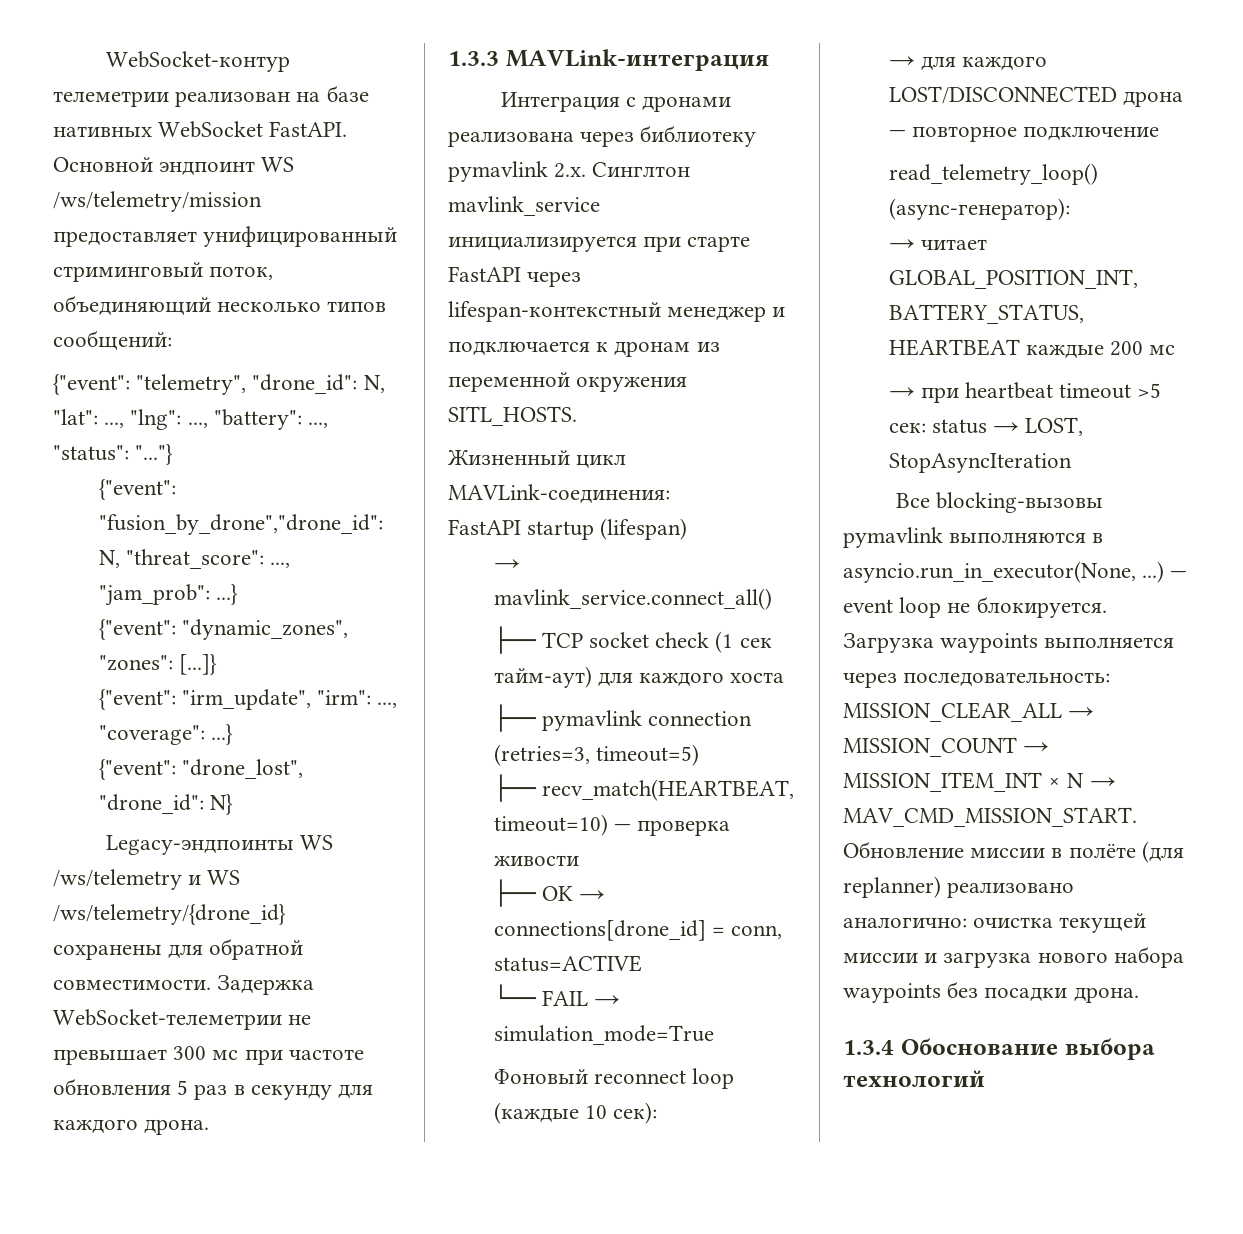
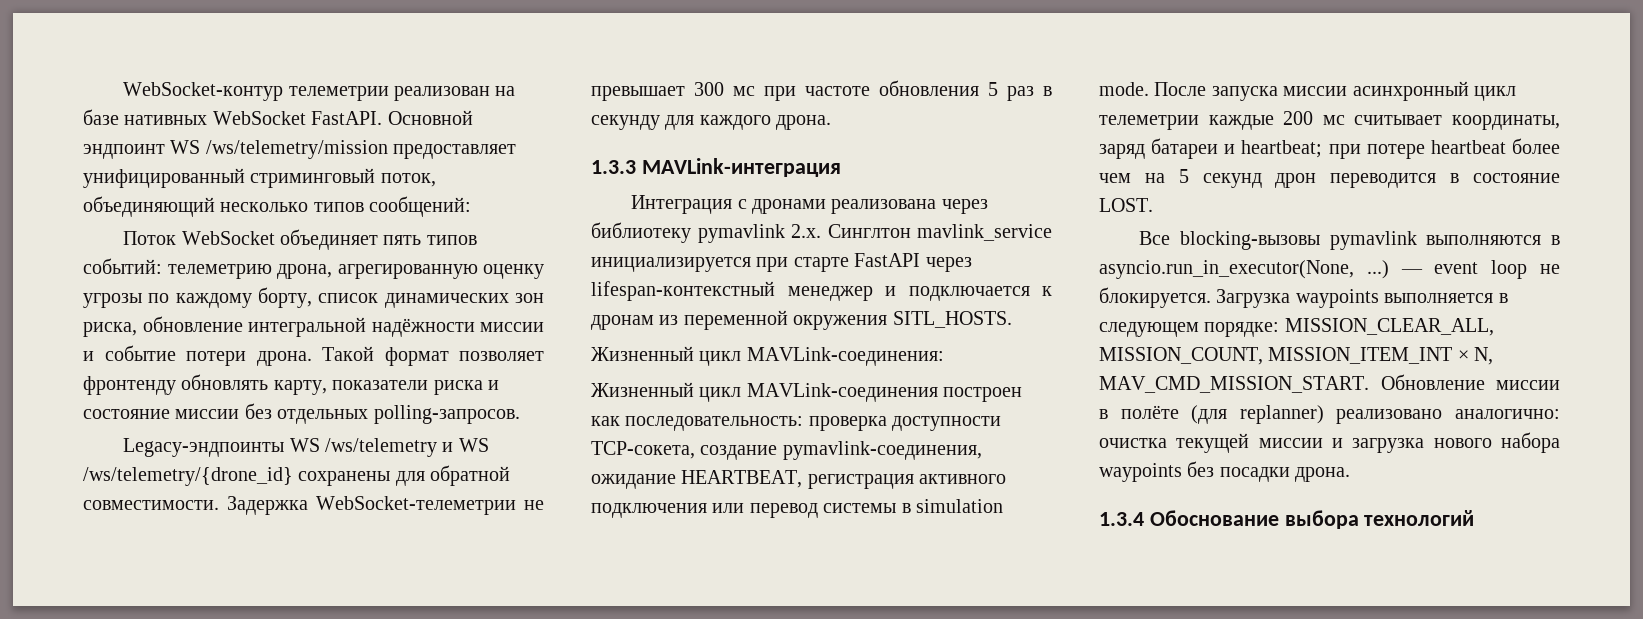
[53,374,385,395] [53,409,329,430] [53,444,174,465] [98,479,176,500] [98,514,383,535] [98,549,290,569] [98,584,238,606] [98,619,348,640] [98,654,217,675] [98,689,398,710] [98,724,233,745] [98,759,303,780] [98,794,233,815] {"event": "telemetry", "drone_id": N, "lat": ..., "lng": ..., "battery": ..., "status": "..."} // {"event": "fusion_by_drone","drone_id": N, "threat_score": ..., "jam_prob": ...} // {"event": "dynamic_zones", "zones": [...]} // {"event": "irm_update", "irm": ..., "coverage": ...} // {"event": "drone_lost", "drone_id": N} -> [123,229,477,250] [83,258,544,279] [83,287,544,308] [83,316,544,337] [83,345,544,366] [83,374,499,395] [83,403,520,424] Поток WebSocket объединяет пять типов событий: телеметрию дрона, агрегированную оценку угрозы по каждому борту, список динамических зон риска, обновление интегральной надёжности миссии и событие потери дрона. Такой формат позволяет фронтенду обновлять карту, показатели риска и состояние миссии без отдельных polling-запросов.
[448,518,688,540] [493,559,520,570] [493,588,772,610] [493,626,772,654] [493,666,785,688] [493,704,752,732] [493,744,699,766] [493,774,794,802] [493,814,730,836] [493,855,579,866] [493,879,605,907] [493,920,782,941] [493,955,642,972] [493,984,620,1006] [493,1025,714,1045] [493,1068,734,1089] [493,1102,657,1124] [888,56,1047,71] [888,86,1183,107] [888,126,1159,142] [888,163,1098,185] [888,198,1070,220] [888,239,987,250] [888,269,1138,289] [888,304,1084,324] [888,339,1176,359] [888,382,1162,403] [888,417,1084,436] [888,453,1072,473] FastAPI startup (lifespan) // → mavlink_service.connect_all() // ├── TCP socket check (1 сек тайм-аут) для каждого хоста // ├── pymavlink connection (retries=3, timeout=5) // ├── recv_match(HEARTBEAT, timeout=10) — проверка живости // ├── OK → connections[drone_id] = conn, status=ACTIVE // └── FAIL → simulation_mode=True // Фоновый reconnect loop (каждые 10 сек): // → для каждого LOST/DISCONNECTED дрона — повторное подключение // read_telemetry_loop() (async-генератор): // → читает GLOBAL_POSITION_INT, BATTERY_STATUS, HEARTBEAT каждые 200 мс // → при heartbeat timeout >5 сек: status → LOST, StopAsyncIteration -> [591,382,1023,402] [591,416,1002,431] [591,441,982,460] [591,470,1007,489] [591,499,1003,518] [1099,81,1516,101] [1099,111,1560,130] [1099,138,1560,159] [1099,169,1560,188] [1099,198,1153,212] Жизненный цикл MAVLink-соединения построен как последовательность: проверка доступности TCP-сокета, создание pymavlink-соединения, ожидание HEARTBEAT, регистрация активного подключения или перевод системы в simulation mode. После запуска миссии асинхронный цикл телеметрии каждые 200 мс считывает координаты, заряд батареи и heartbeat; при потере heartbeat более чем на 5 секунд дрон переводится в состояние LOST.
[843,672,1111,688] [843,702,1095,722] [843,737,1050,757] [843,772,1116,792] через последовательность: MISSION_CLEAR_ALL → MISSION_COUNT → MISSION_ITEM_INT × N → -> [1498,293,1508,303] [1099,318,1494,337] [1099,347,1494,365] в следующем порядке: MISSION_CLEAR_ALL, MISSION_COUNT, MISSION_ITEM_INT × N,

